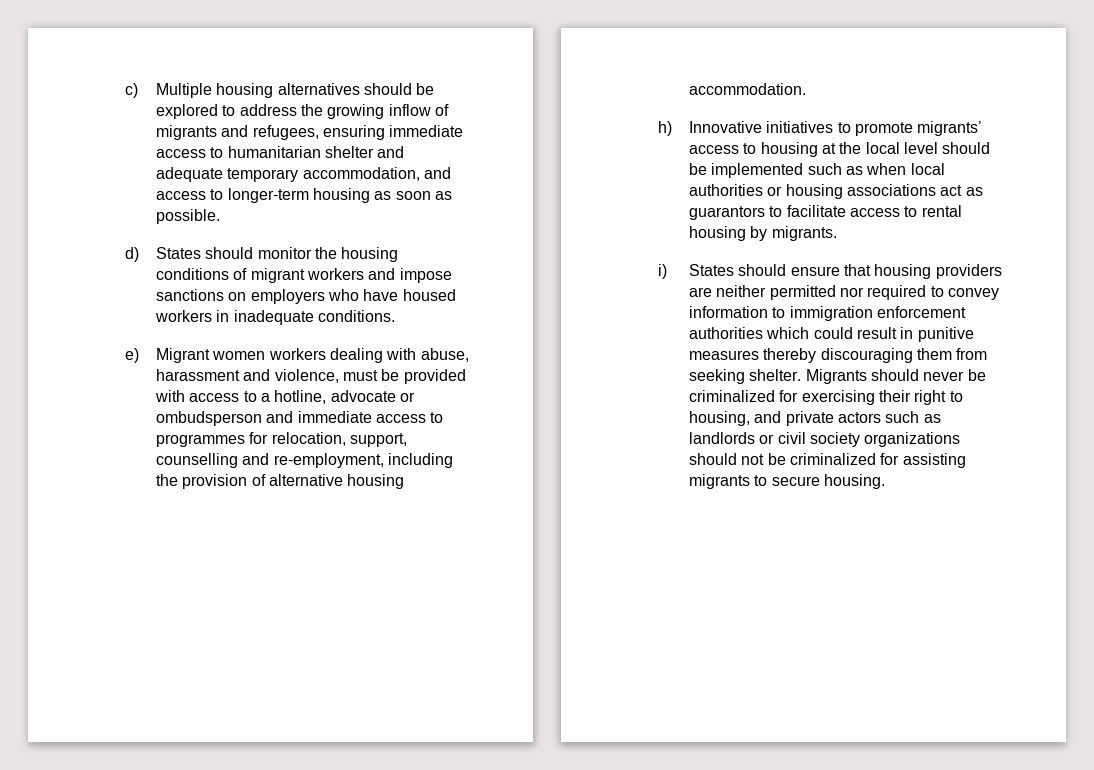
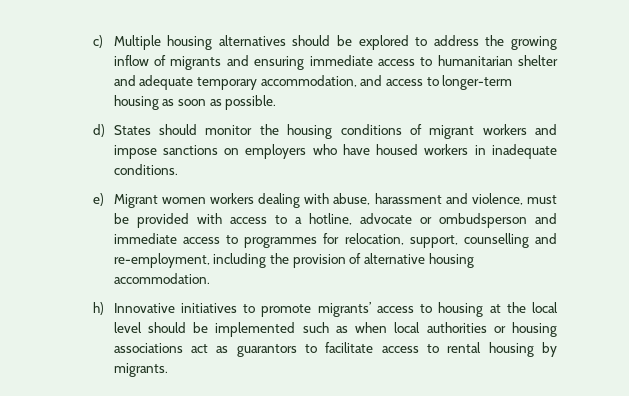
[252,125,319,140] refugees, -> (249, 60) none
[657,264,1002,279] [688,285,999,300] [688,306,966,321] [688,327,974,342] [688,348,988,363] [688,369,986,384] [688,390,963,405] [688,411,941,426] [688,432,961,447] [688,453,966,468] [688,474,885,489] // i) States should ensure that housing providers are neither permitted nor required to convey information to immigration enforcement authorities which could result in punitive measures thereby discouraging them from seeking shelter. Migrants should never be criminalized for exercising their right to housing, and private actors such as landlords or civil society organizations should not be criminalized for assisting migrants to secure housing. -> (168, 370) none

